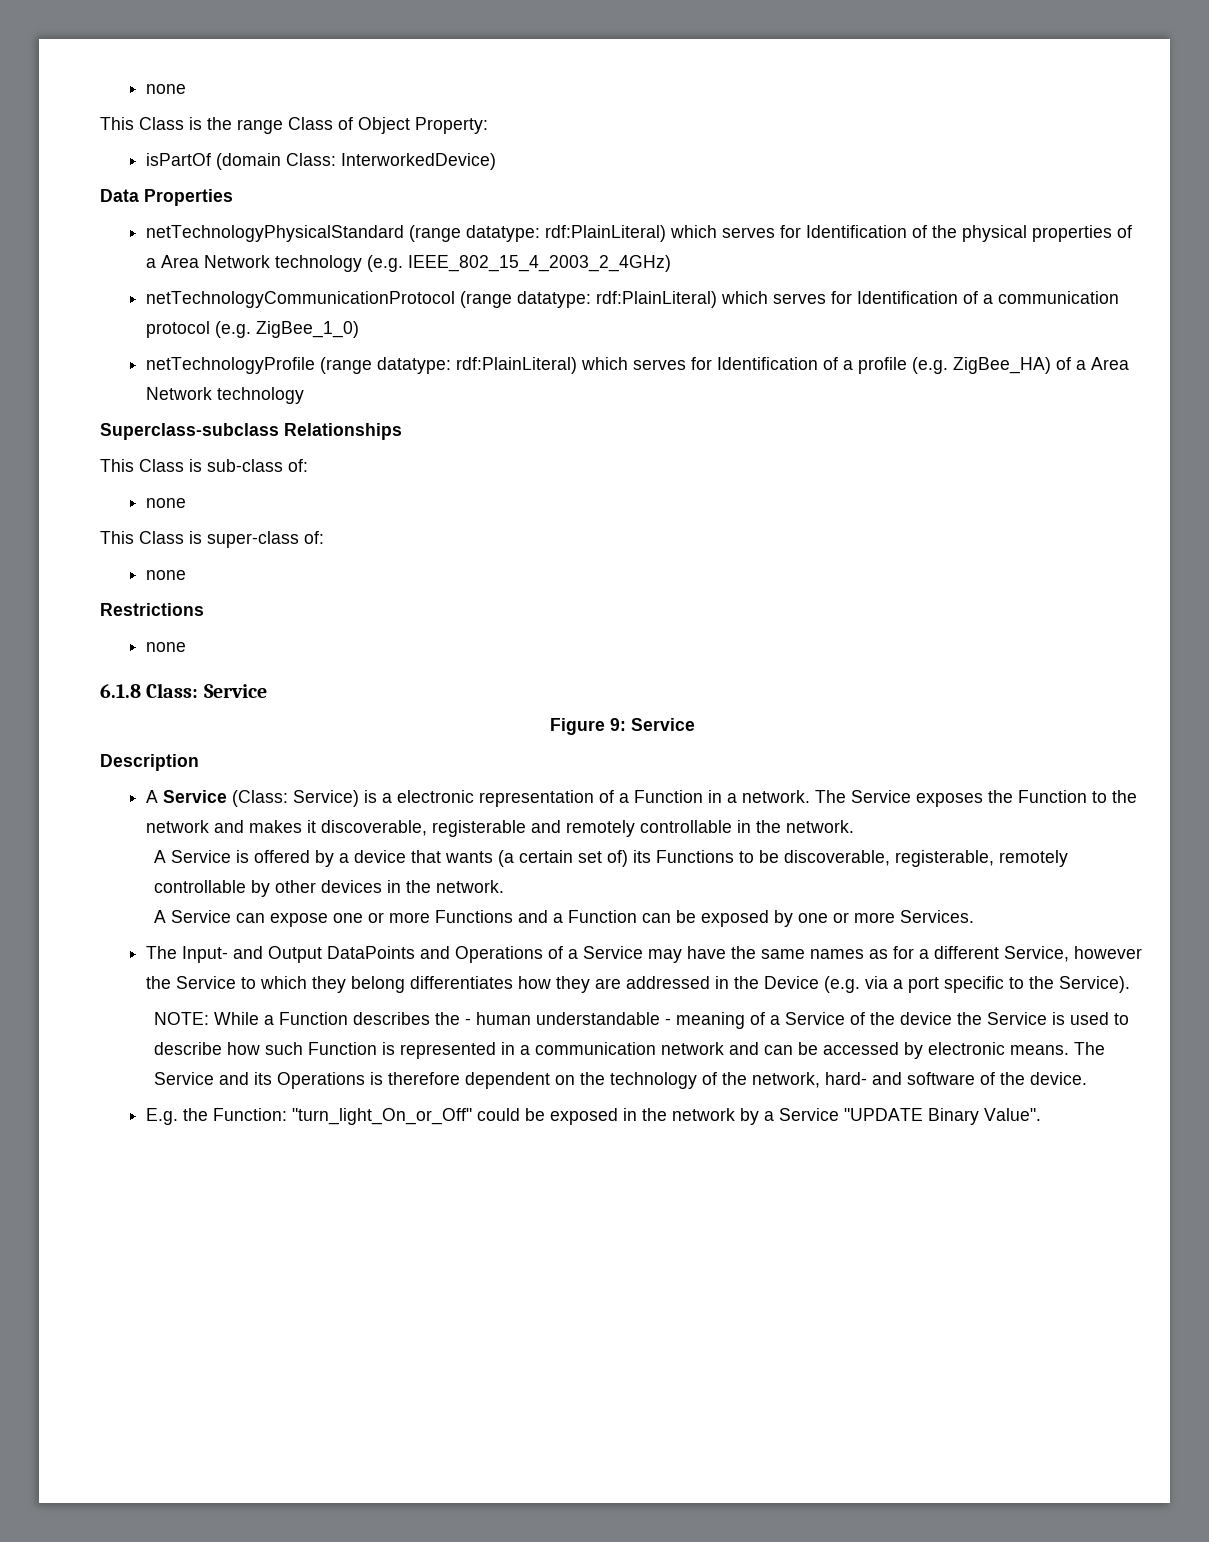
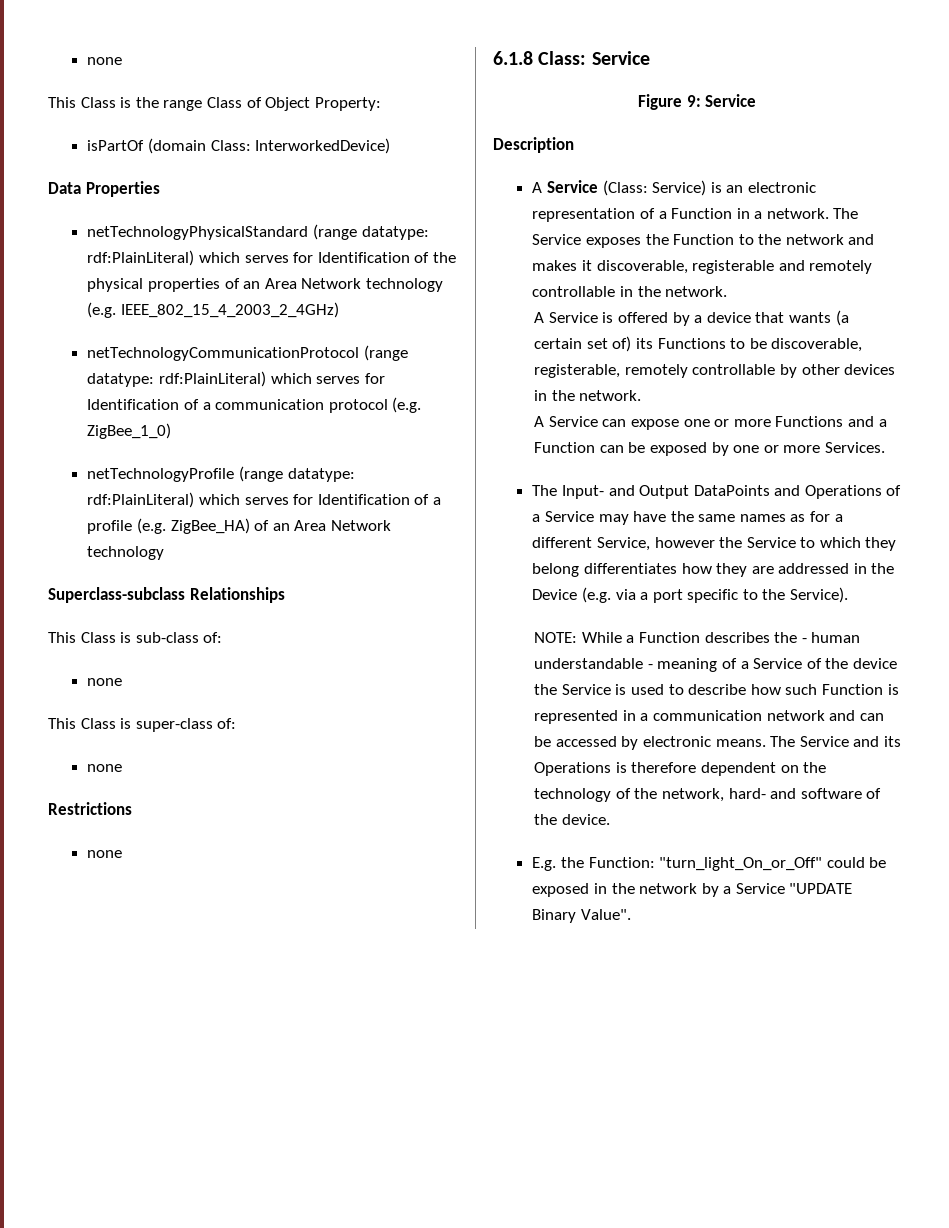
[146,258,157,268] a -> [243,281,261,289] an
[1076,360,1087,370] a -> [272,523,290,531] an
[382,793,393,803] a -> [726,185,744,193] an

